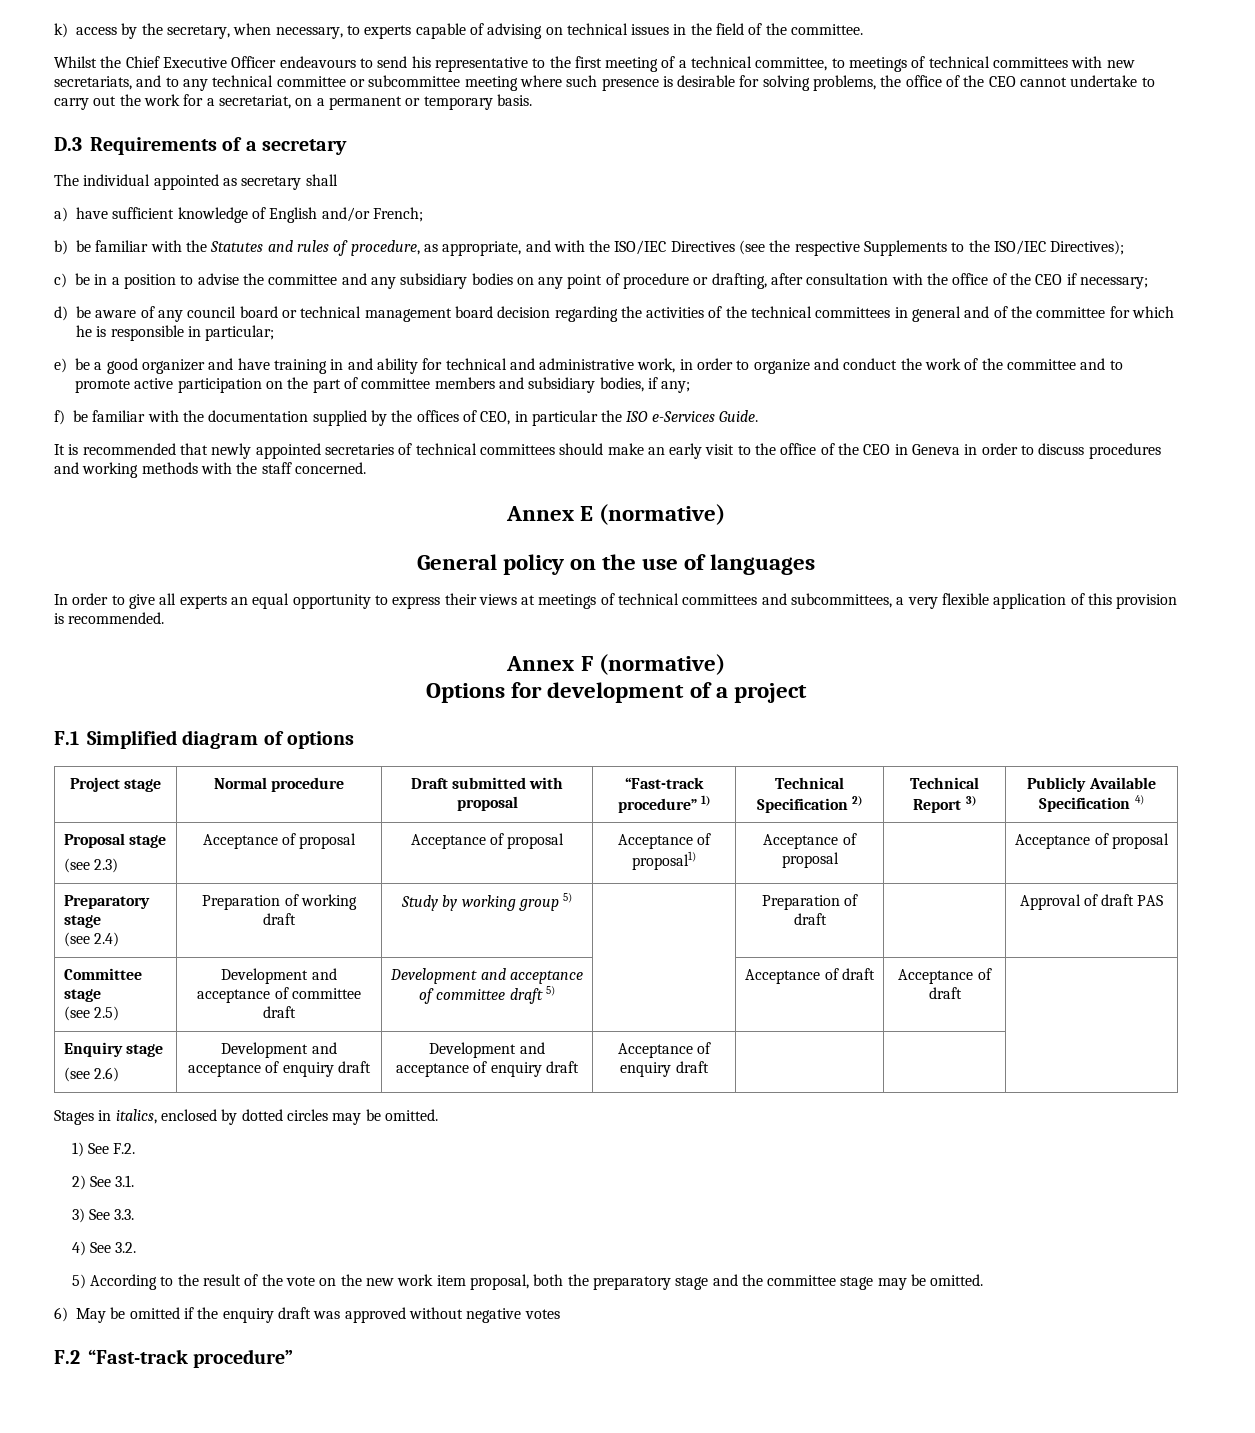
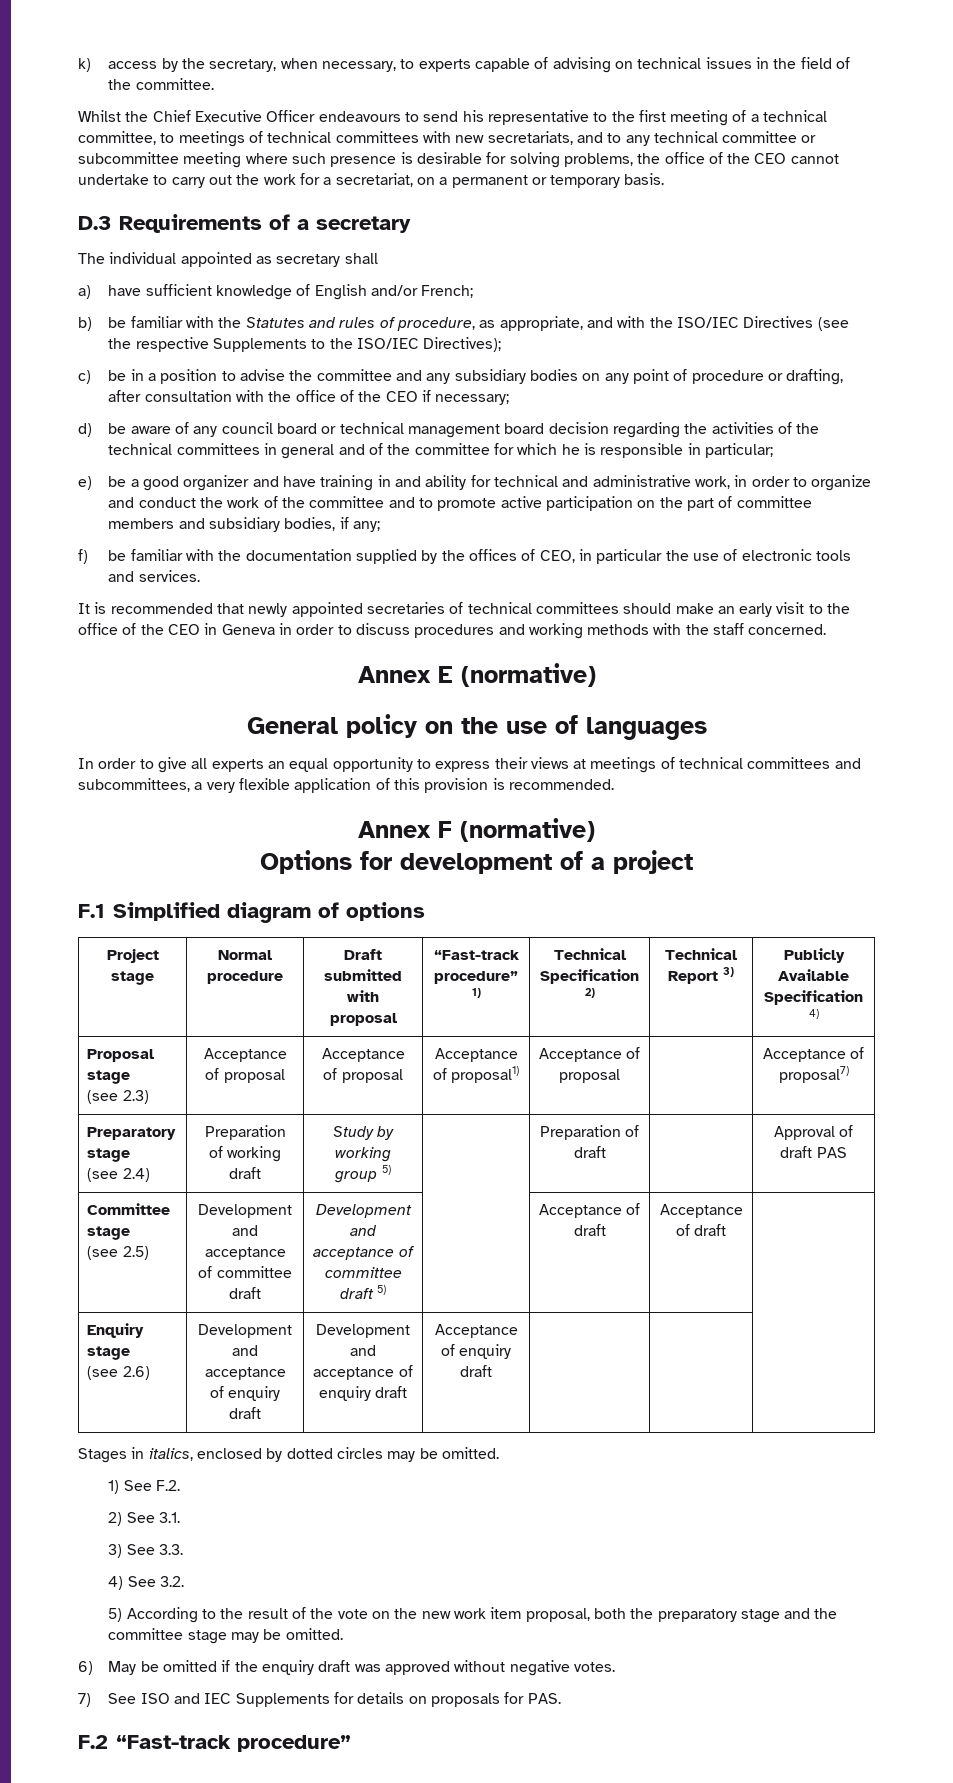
[626,410,759,422] ISO e-Services Guide. -> [692,549,851,561] [108,570,200,582] use of electronic tools and services.
[1111,833,1169,849] proposal -> [778,1066,849,1083] proposal7)
[524,1309,560,1319] votes -> [573,1662,615,1672] [78,1692,561,1707] votes. // 7) See ISO and IEC Supplements for details on proposals for PAS.

